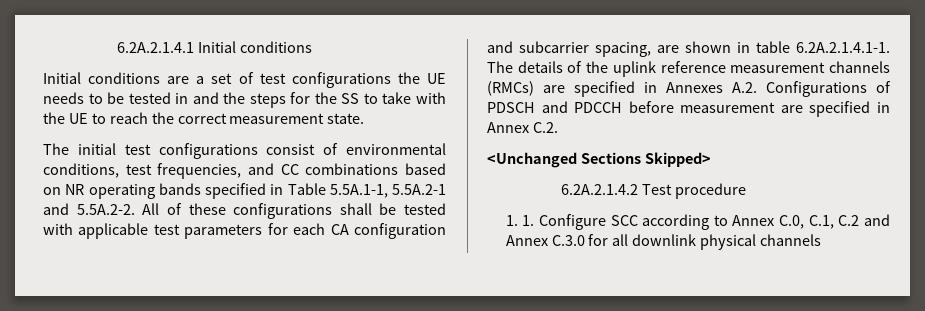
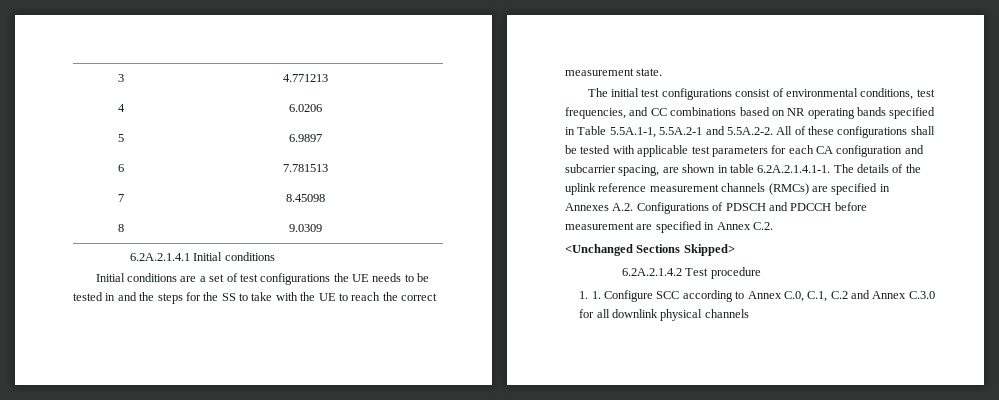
(117, 47) none -> [117,74,124,82] [282,74,328,82] [117,104,125,112] [288,104,322,112] [117,134,124,142] [288,134,322,142] [117,164,124,172] [282,164,328,172] [117,194,124,202] [285,194,325,202] [117,224,124,232] [288,224,322,232] 3 | 4.771213 // 4 | 6.0206 // 5 | 6.9897 // 6 | 7.781513 // 7 | 8.45098 // 8 | 9.0309 //

